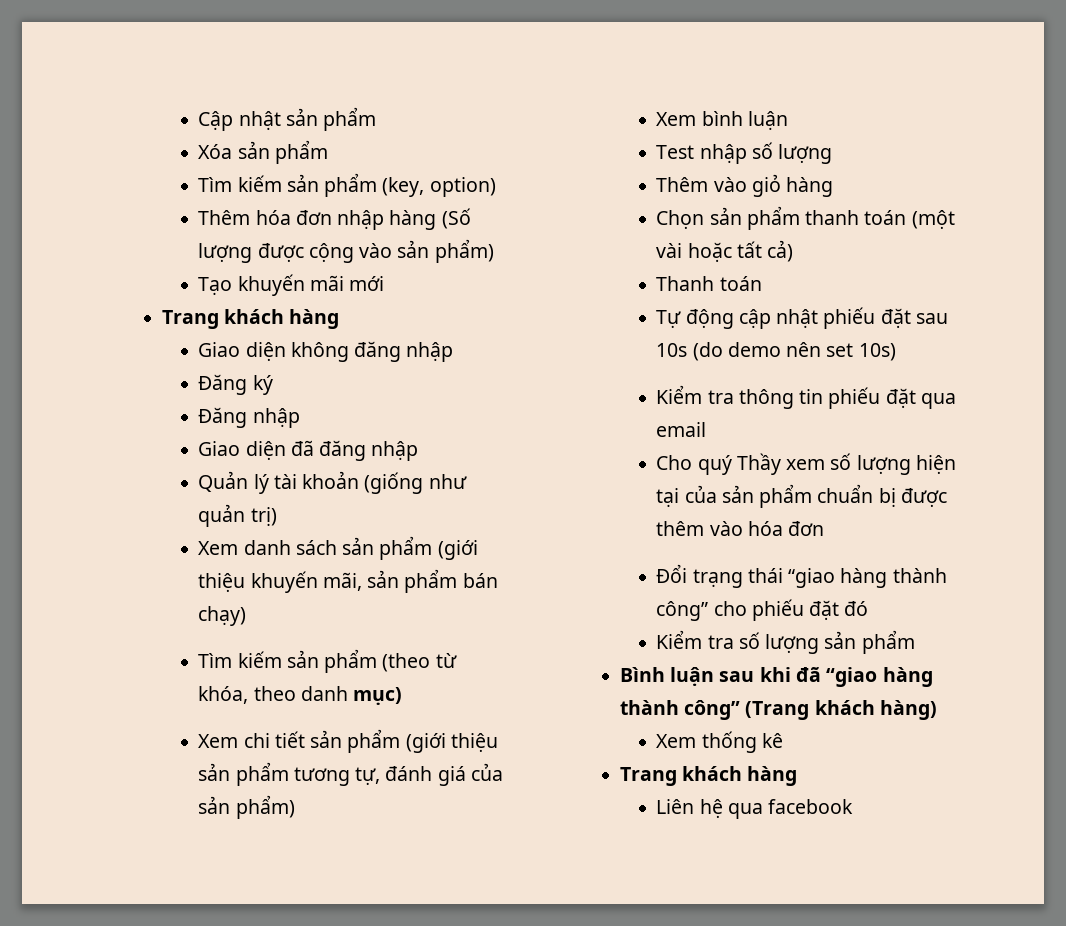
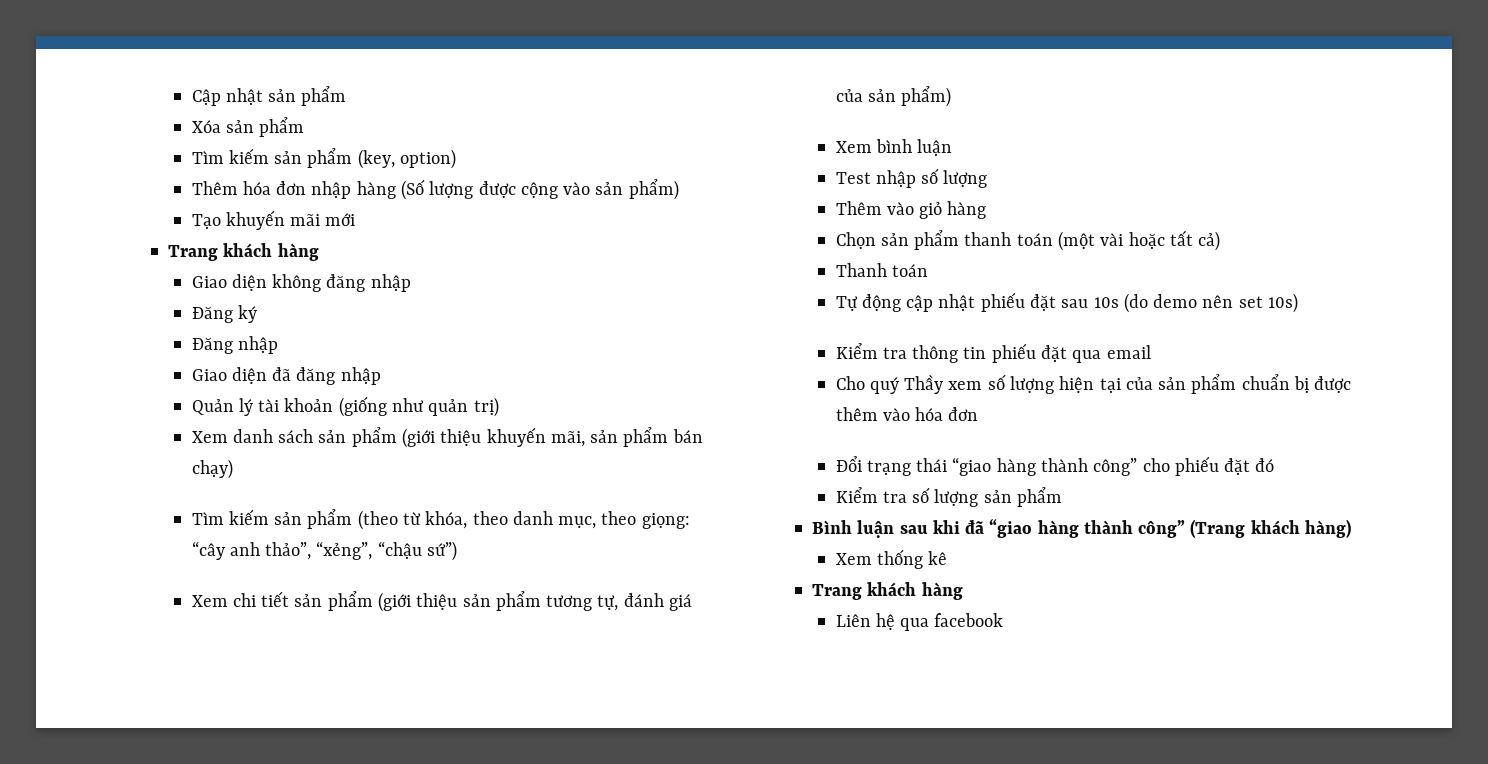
[353,687,403,705] mục) -> [558,511,690,529] [191,541,458,561] mục, theo giọng: “cây anh thảo”, “xẻng”, “chậu sứ”)

